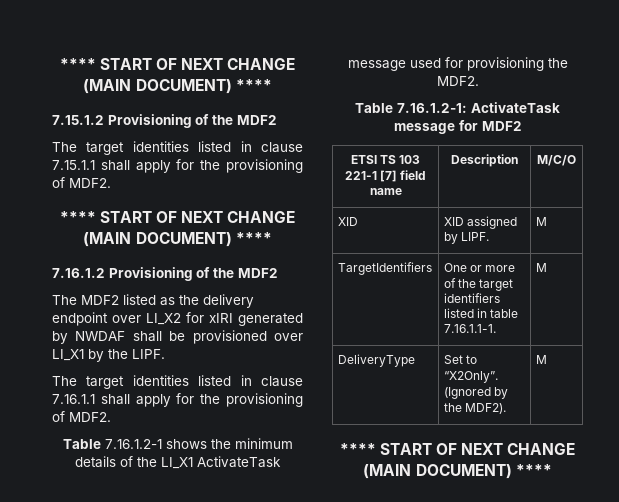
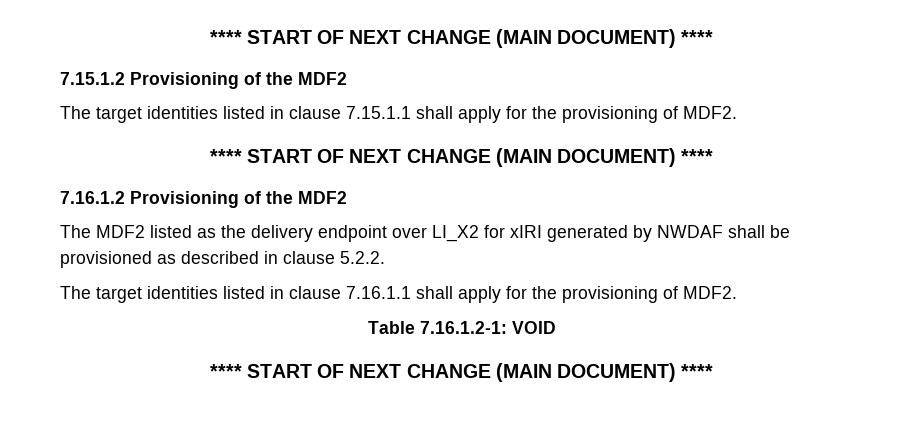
[274,333,303,341] [52,349,165,362] over LI_X1 by the LIPF. -> [157,251,385,264] as described in clause 5.2.2.
[104,438,293,449] [75,456,281,469] [347,57,568,71] [436,76,479,86] [355,102,560,113] [393,120,522,134] [350,155,421,164] [344,170,427,182] [369,188,402,195] [451,154,518,167] [537,155,576,166] [337,217,358,226] [443,216,517,229] [443,232,489,244] [535,217,547,226] [337,262,432,275] [443,263,516,272] [443,278,514,291] [443,293,500,303] [443,308,519,318] [443,324,496,333] [535,263,547,272] [337,354,415,367] [443,355,477,364] [443,371,498,383] [443,387,508,399] [443,403,506,414] [535,355,547,364] 7.16.1.2-1 shows the minimum details of the LI_X1 ActivateTask message used for provisioning the MDF2. // Table 7.16.1.2-1: ActivateTask message for MDF2 // ETSI TS 103 221-1 [7] field name | Description | M/C/O // XID | XID assigned by LIPF. | M // TargetIdentifiers | One or more of the target identifiers listed in table 7.16.1.1-1. | M // DeliveryType | Set to “X2Only”. (Ignored by the MDF2). | M -> [419,321,556,334] 7.16.1.2-1: VOID

